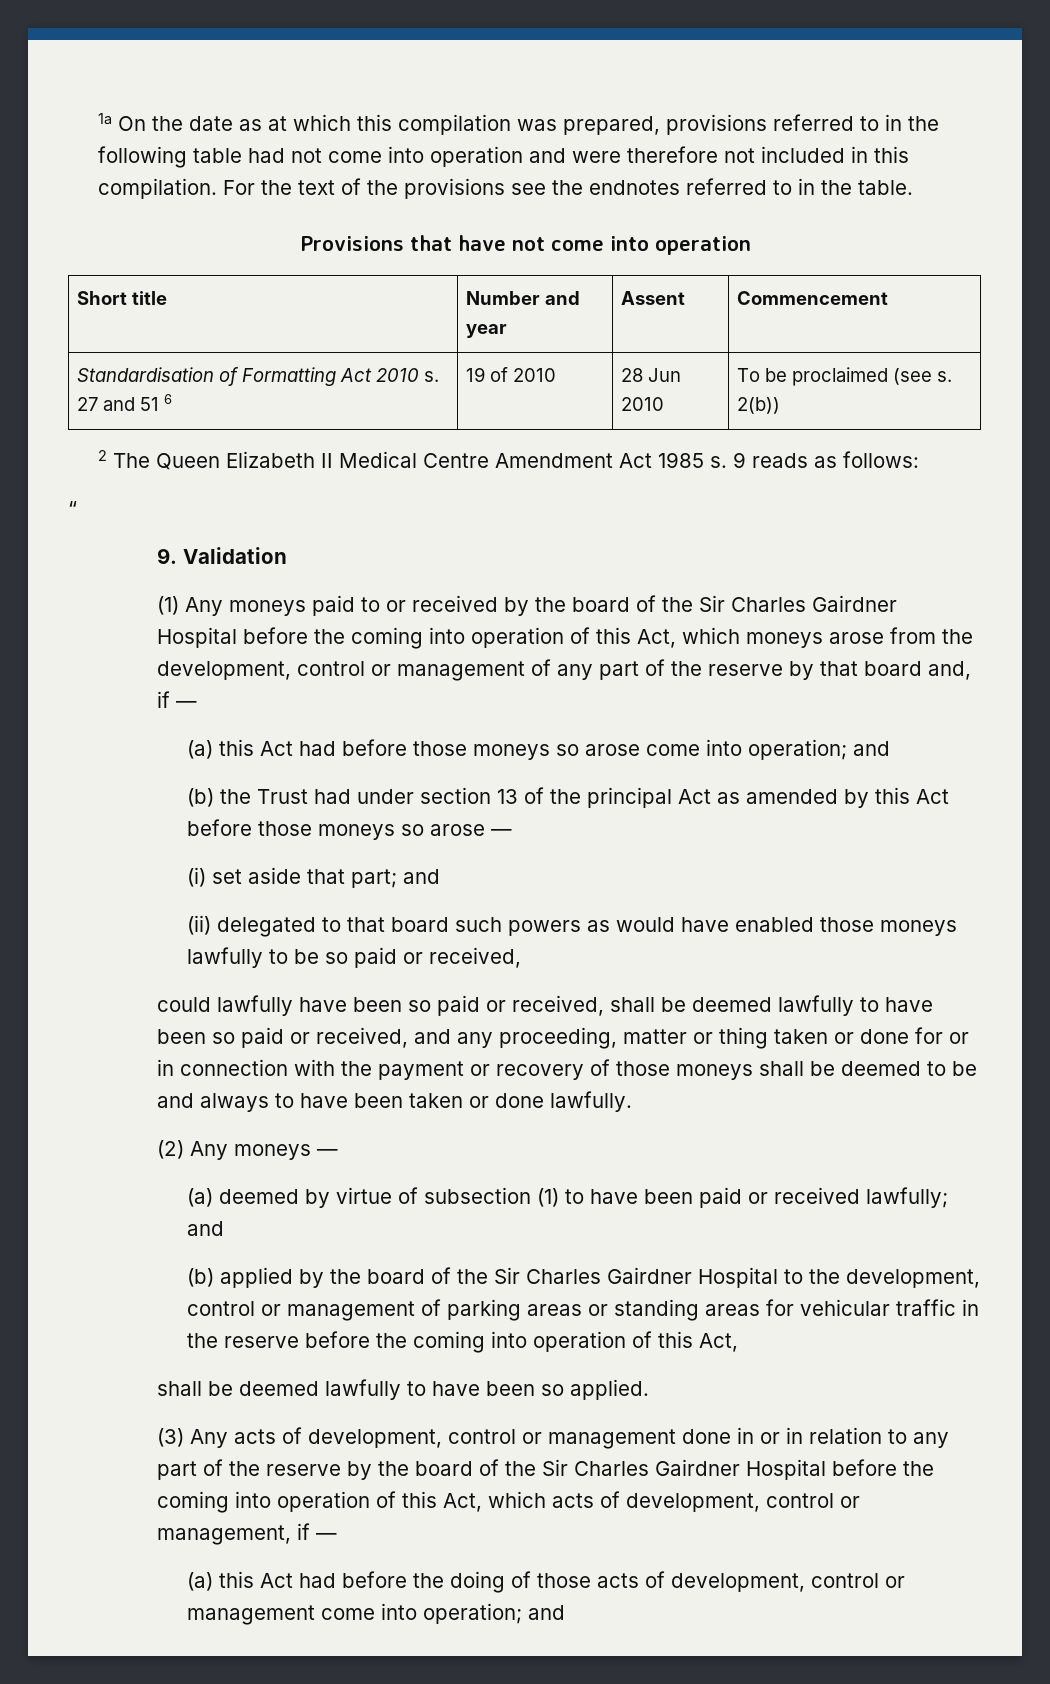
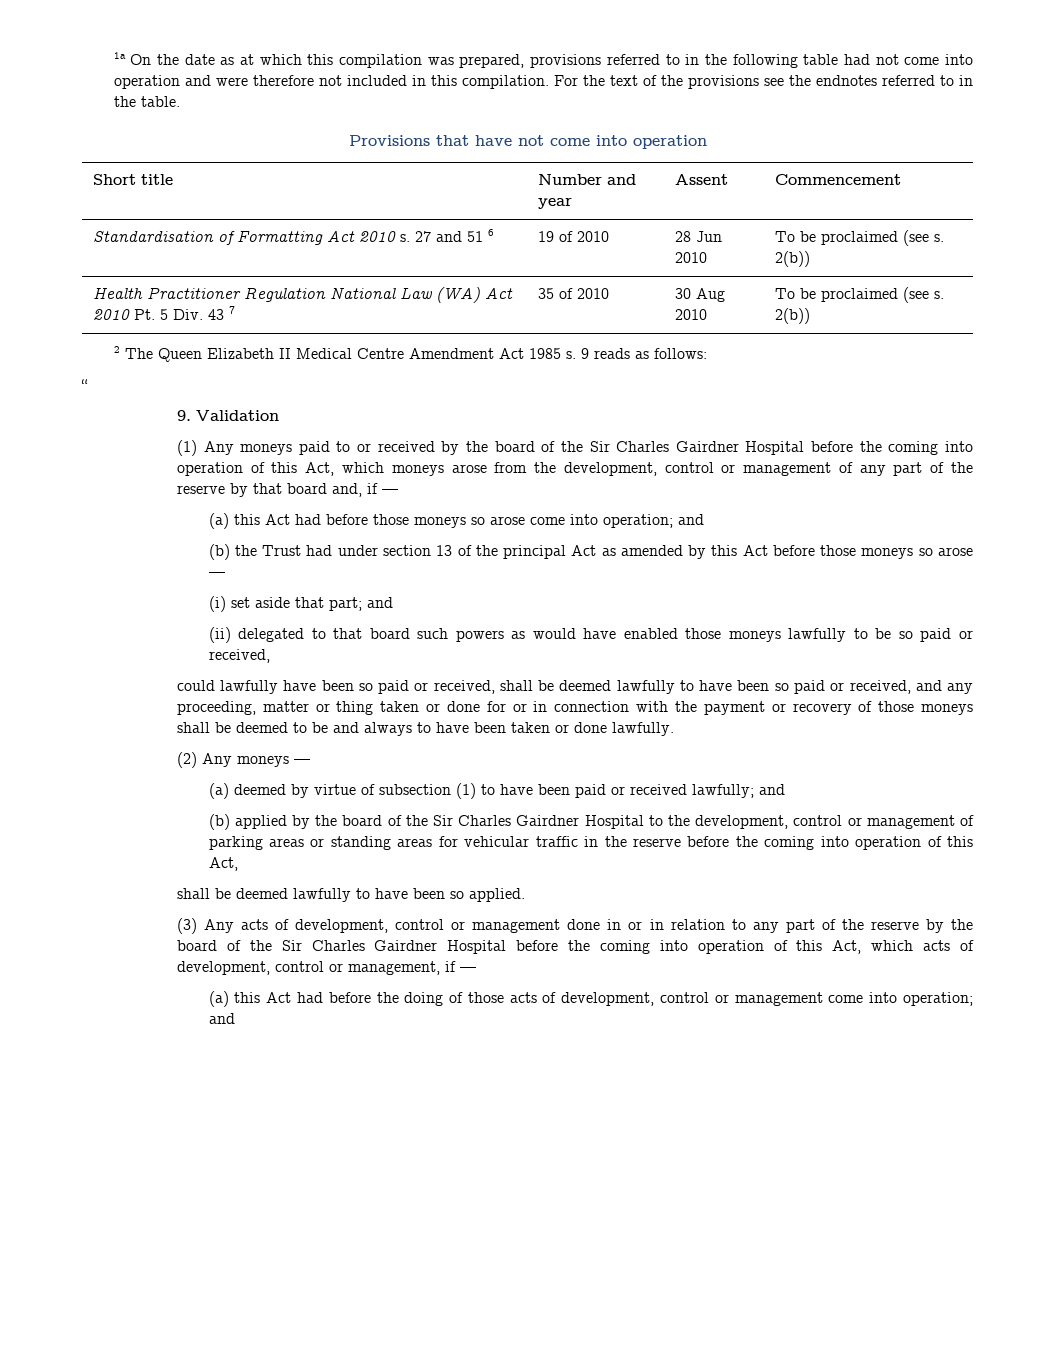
(781, 405) none -> [93,287,514,303] [93,306,236,320] [538,288,610,299] [675,288,726,302] [675,309,708,320] [775,287,945,303] [775,308,811,324] // Health Practitioner Regulation National Law (WA) Act 2010 Pt. 5 Div. 43 7 | 35 of 2010 | 30 Aug 2010 | To be proclaimed (see s. 2(b))

